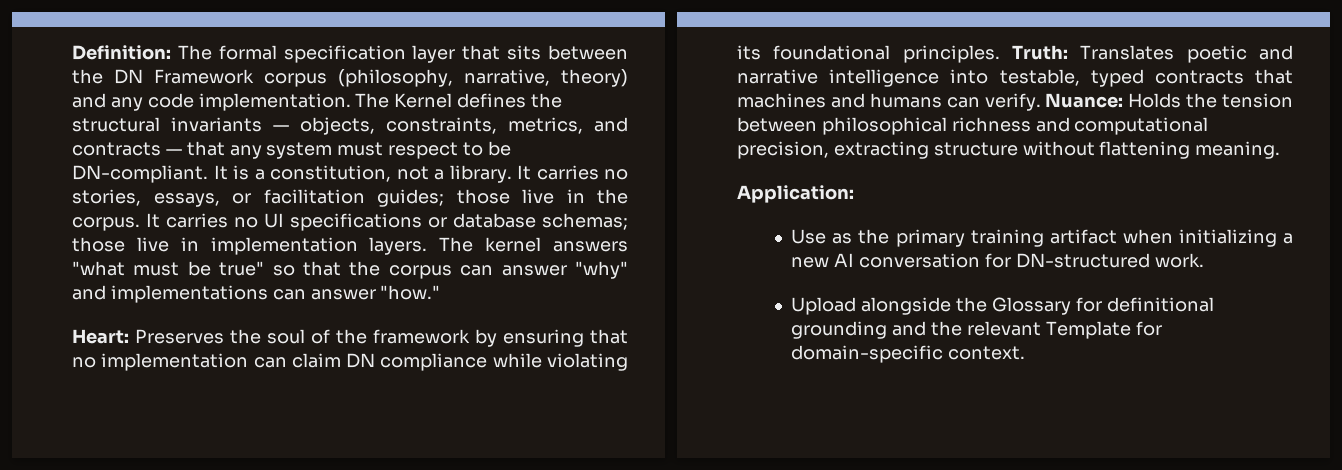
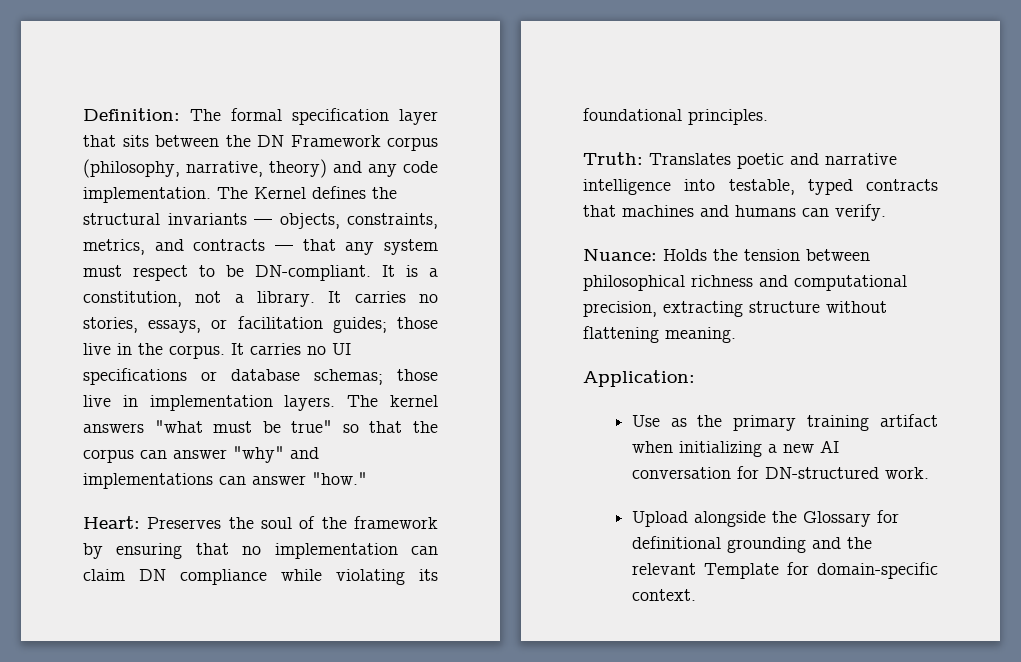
(1000, 54) none -> (768, 117) //
(1041, 102) none -> (886, 212) //

